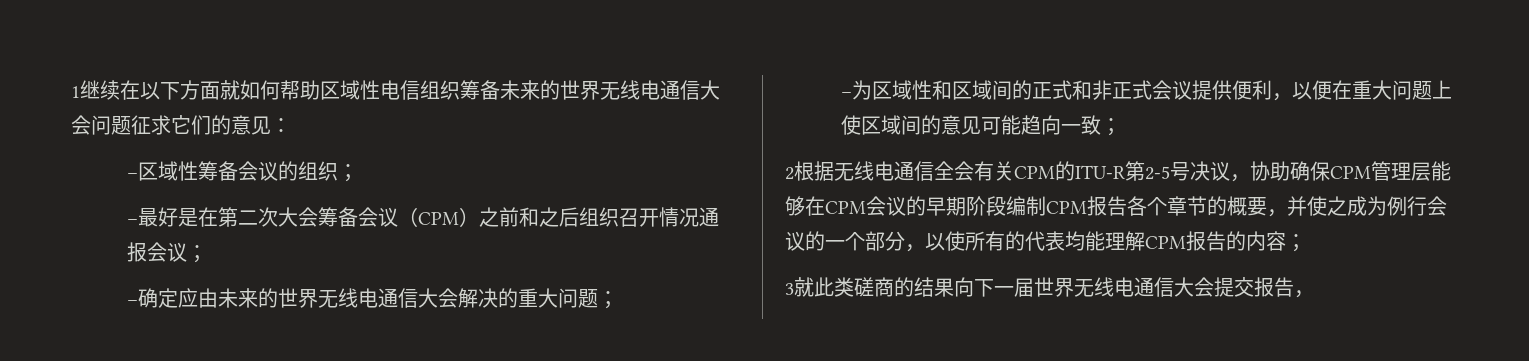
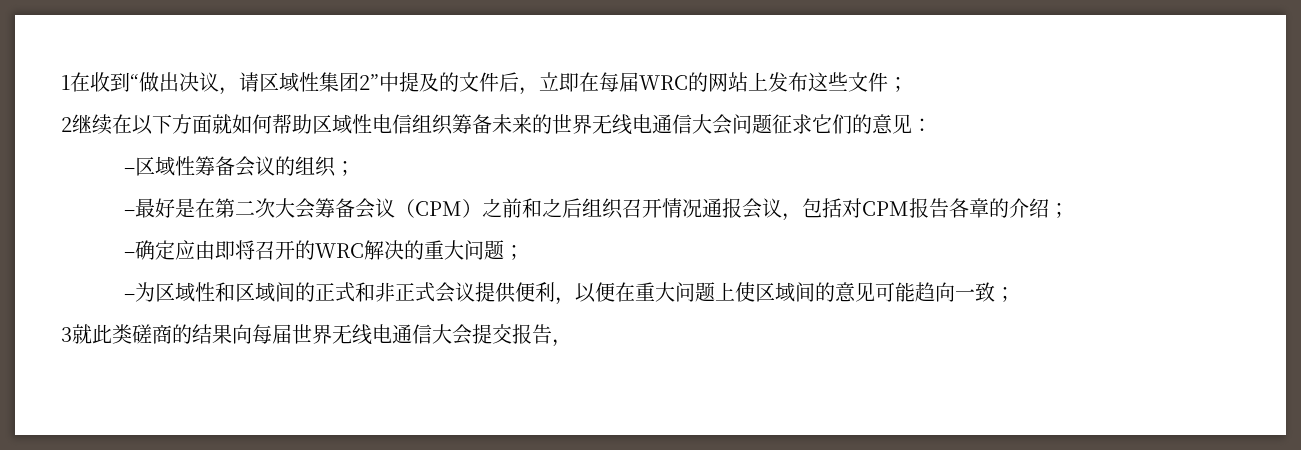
(80, 92) none -> [70,72,908,95] [61,117,72,132] 在收到“做出决议，请区域性集团2”中提及的文件后，立即在每届WRC的网站上发布这些文件； // 2
[187,245,208,263] [127,288,459,308] ； // –确定应由未来的世界无线电通信大会 -> [781,198,1069,221] [123,240,364,260] ，包括对CPM报告各章的介绍； // –确定应由即将召开的WRC
[785,161,1451,182] [785,196,1447,217] [785,231,1306,252] // 2根据无线电通信全会有关CPM的ITU-R第2-5号决议，协助确保CPM管理层能够在CPM会议的早期阶段编制CPM报告各个章节的概要，并使之成为例行会议的一个部分，以使所有的代表均能理解CPM报告的内容； -> (1015, 294) none
[974,279,1014,297] 下一 -> [252,324,272,344] 每

